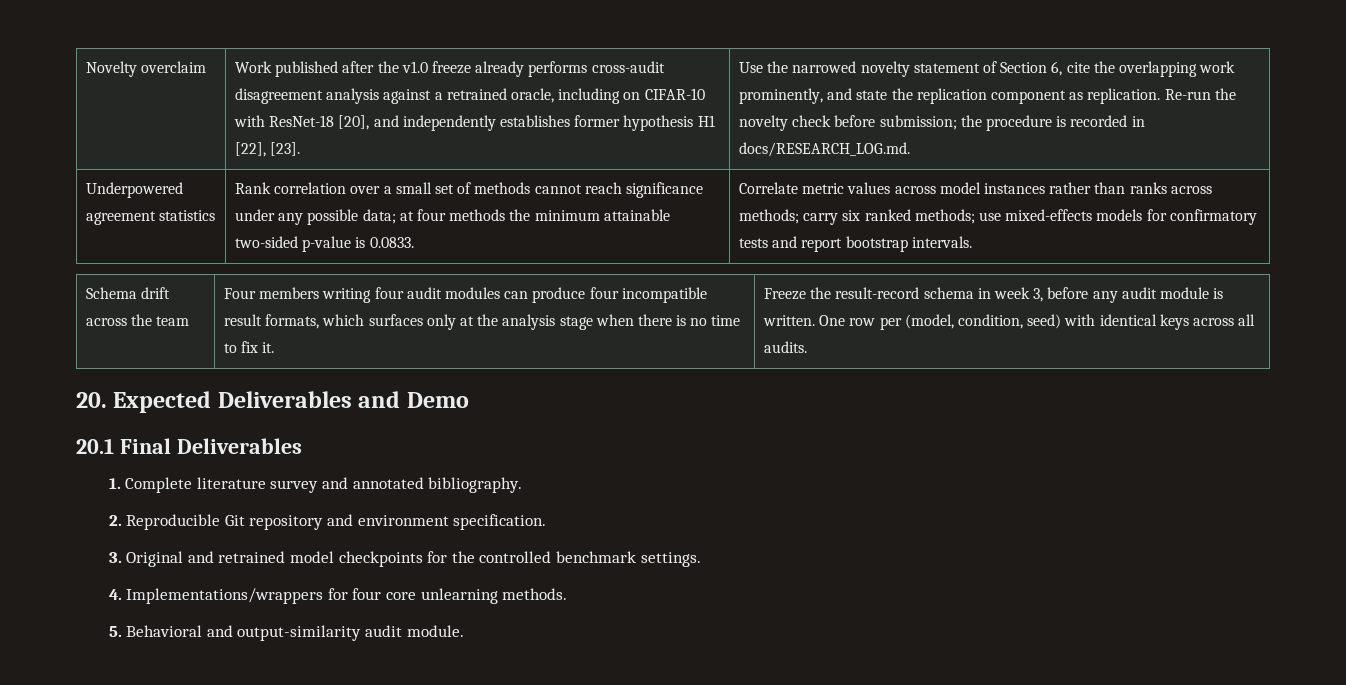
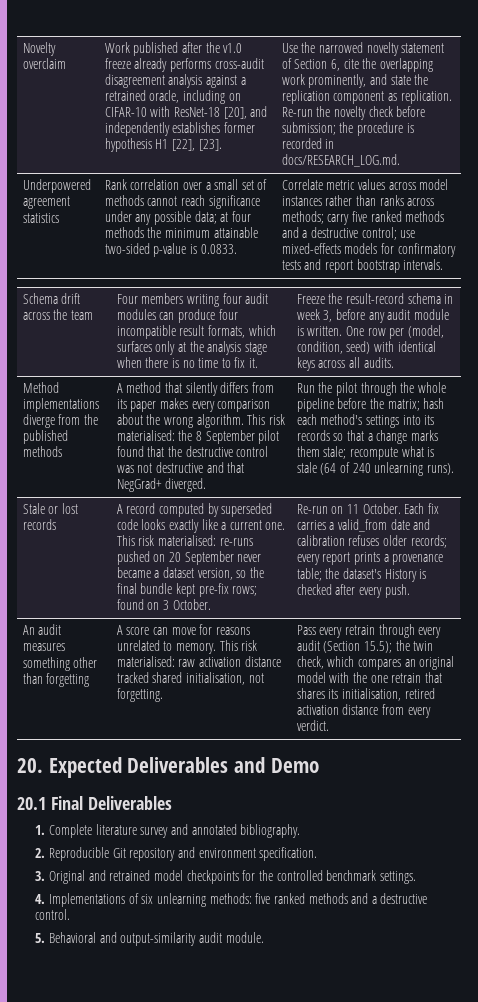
[842,209,975,224] six ranked methods; -> [351,211,445,222] [281,227,397,240] five ranked methods and a destructive control;
(808, 347) none -> [22,382,59,393] [22,398,99,412] [22,414,98,428] [22,430,68,444] [22,446,62,457] [116,382,274,396] [116,398,271,412] [116,414,285,428] [116,430,280,444] [116,446,269,457] [116,462,245,473] [116,478,207,492] [296,382,446,396] [296,398,445,412] [296,414,435,428] [296,430,438,444] [296,446,435,460] [296,462,454,476] [22,503,78,514] [22,519,56,530] [116,503,273,517] [116,519,286,533] [116,535,253,546] [116,551,262,565] [116,567,264,580] [116,583,258,597] [116,599,211,610] [296,503,439,514] [296,519,431,532] [296,535,447,548] [296,552,444,565] [296,568,427,582] [296,584,410,598] [22,624,62,635] [22,643,65,651] [22,657,98,671] [22,673,90,687] [116,624,250,635] [116,640,258,654] [116,656,281,667] [116,672,264,685] [116,688,163,702] [296,624,442,638] [296,640,434,653] [296,656,455,670] [296,672,442,683] [296,688,435,701] [296,704,431,718] [296,720,329,731] // Method implementations diverge from the published methods | A method that silently differs from its paper makes every comparison about the wrong algorithm. This risk materialised: the 8 September pilot found that the destructive control was not destructive and that NegGrad+ diverged. | Run the pilot through the whole pipeline before the matrix; hash each method's settings into its records so that a change marks them stale; recompute what is stale (64 of 240 unlearning runs). // Stale or lost records | A record computed by superseded code looks exactly like a current one. This risk materialised: re-runs pushed on 20 September never became a dataset version, so the final bundle kept pre-fix rows; found on 3 October. | Re-run on 11 October. Each fix carries a valid_from date and calibration refuses older records; every report prints a provenance table; the dataset's History is checked after every push. // An audit measures something other than forgetting | A score can move for reasons unrelated to memory. This risk materialised: raw activation distance tracked shared initialisation, not forgetting. | Pass every retrain through every audit (Section 15.5); the twin check, which compares an original model with the one retrain that shares its initialisation, retired activation distance from every verdict.
[126,588,568,604] Implementations/wrappers for four core unlearning methods. -> [48,893,428,907] [35,909,71,920] Implementations of six unlearning methods: five ranked methods and a destructive control.

